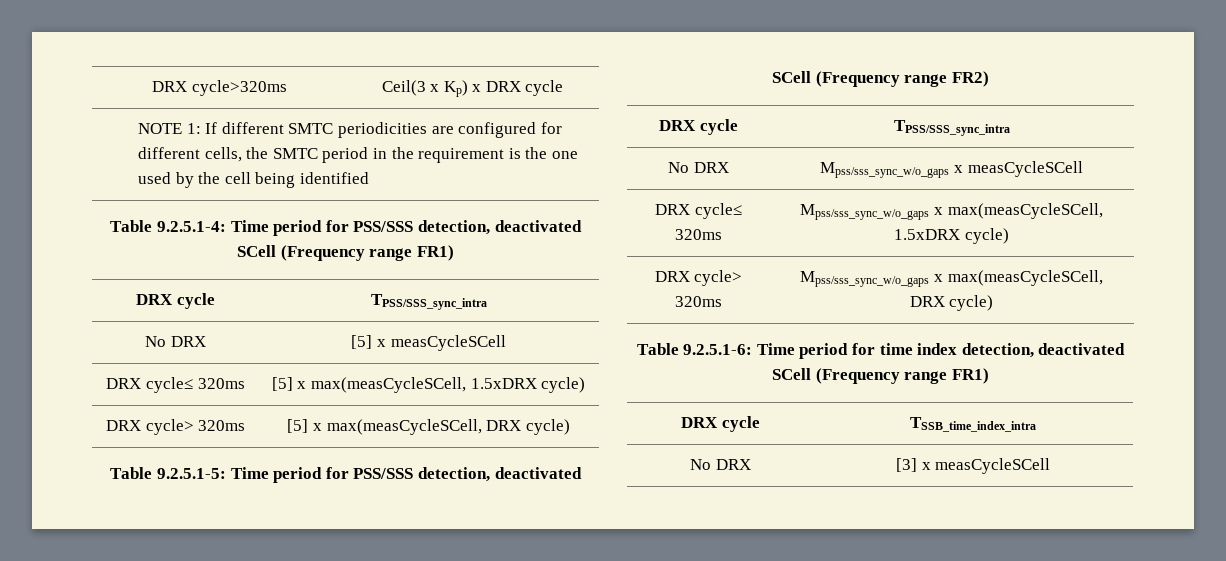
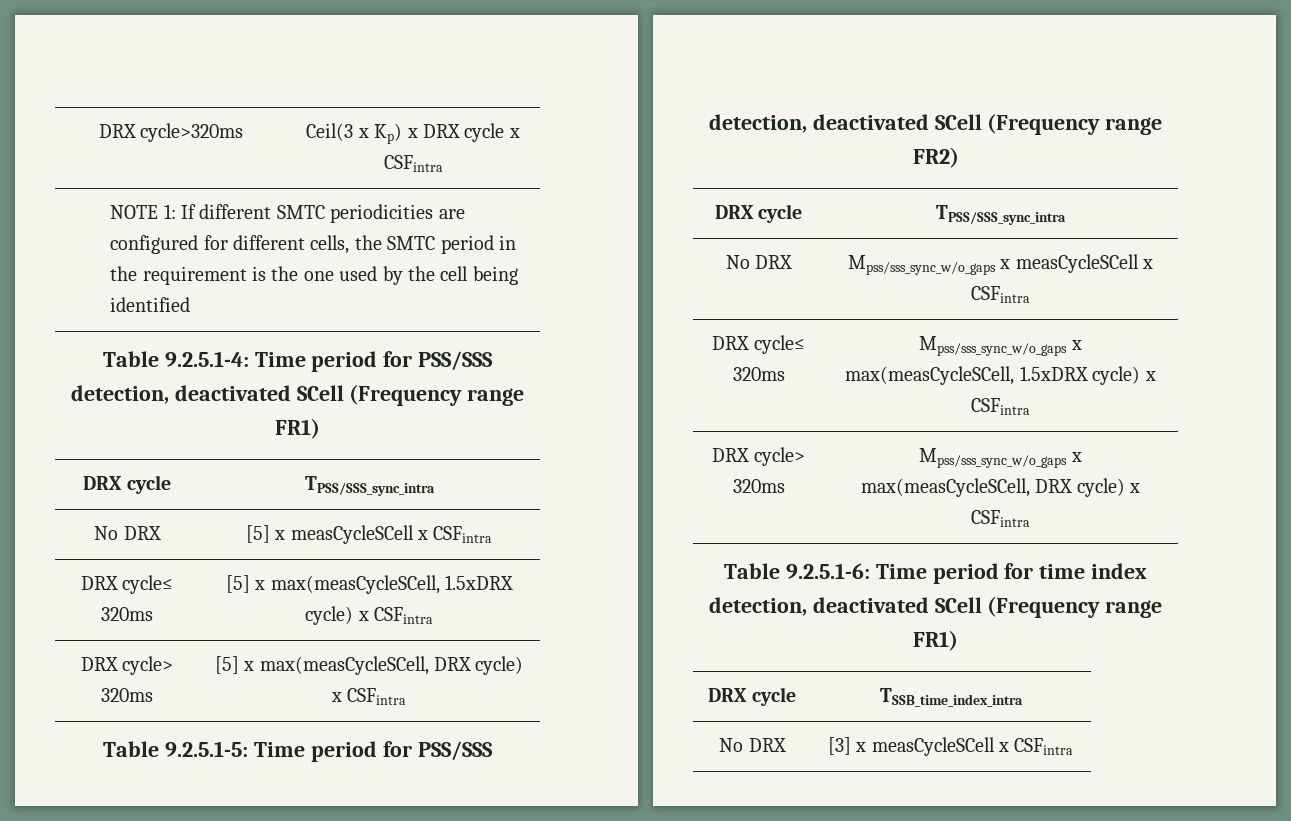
(564, 88) none -> [508,128,520,138] [383,155,443,172] x CSFintra
(506, 343) none -> [416,526,493,543] x CSFintra
(586, 385) none -> [357,607,433,624] x CSFintra
(570, 427) none -> [330,688,407,705] x CSFintra
(1083, 169) none -> [1142,259,1154,269] [971,286,1030,303] x CSFintra
(1009, 236) none -> [1144,371,1156,381] [971,398,1030,415] x CSFintra
(994, 303) none -> [1129,483,1141,493] [971,510,1030,527] x CSFintra
(1051, 466) none -> [997,738,1074,755] x CSFintra

